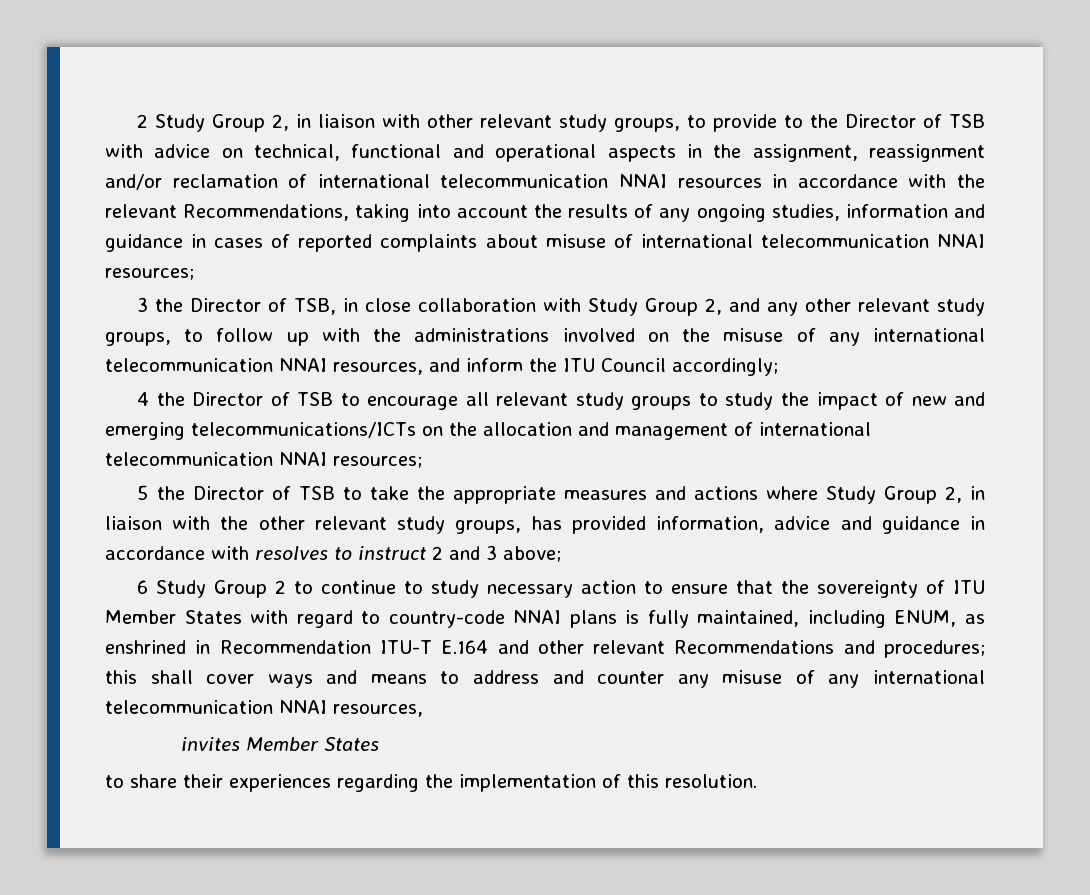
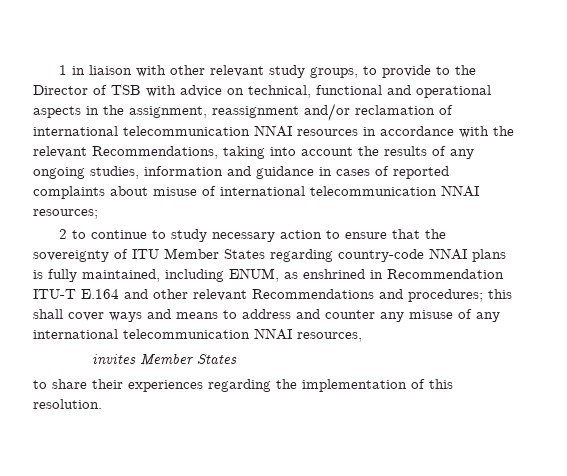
[137,114,290,132] 2 Study Group 2, -> [59,65,68,75] 1
[137,297,985,316] [105,328,986,346] [105,358,778,376] [137,392,986,410] [105,422,871,440] [105,452,422,468] [137,485,985,504] [105,516,986,534] [105,545,561,562] [137,580,268,598] 3 the Director of TSB, in close collaboration with Study Group 2, and any other relevant study groups, to follow up with the administrations involved on the misuse of any international telecommunication NNAI resources, and inform the ITU Council accordingly; // 4 the Director of TSB to encourage all relevant study groups to study the impact of new and emerging telecommunications/ICTs on the allocation and management of international telecommunication NNAI resources; // 5 the Director of TSB to take the appropriate measures and actions where Study Group 2, in liaison with the other relevant study groups, has provided information, advice and guidance in accordance with resolves to instruct 2 and 3 above; // 6 Study Group -> (98, 214) none
[250,610,381,628] with regard to -> [270,249,333,262] regarding

